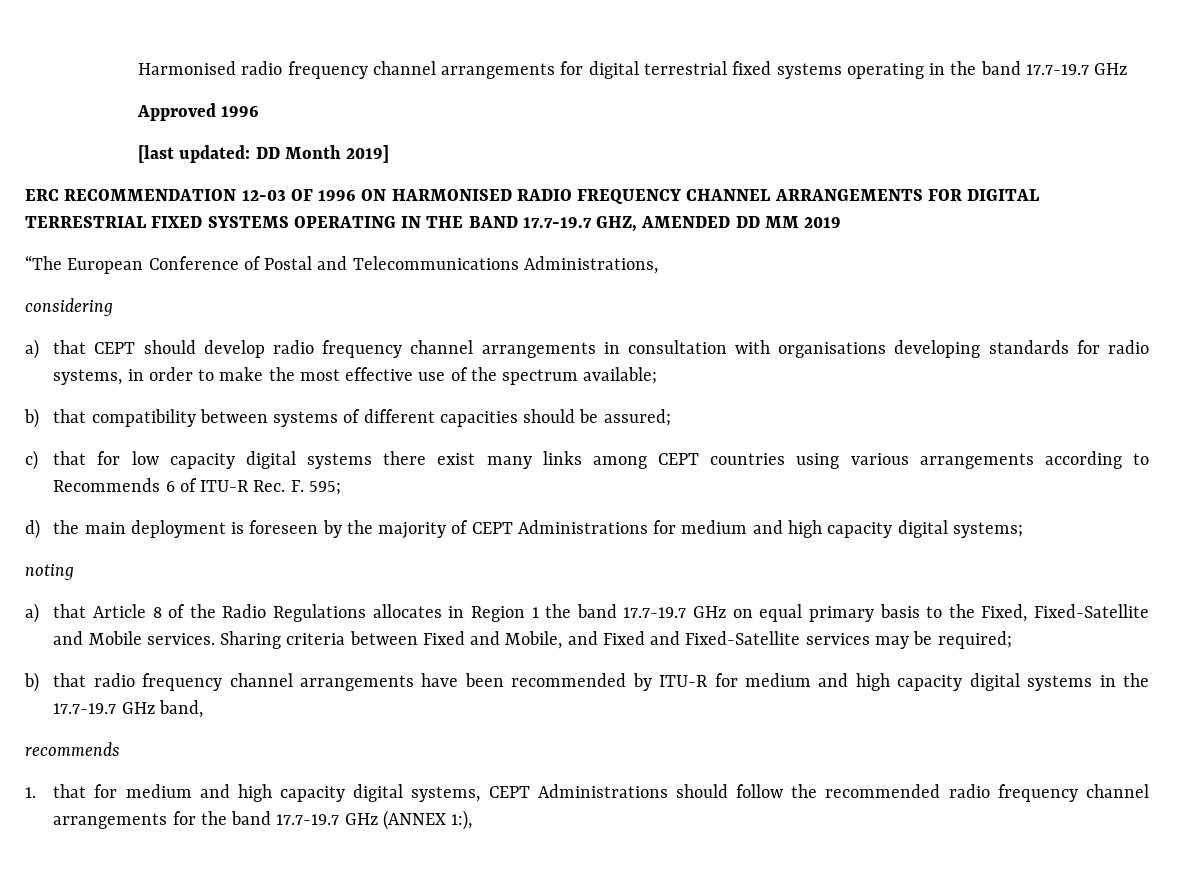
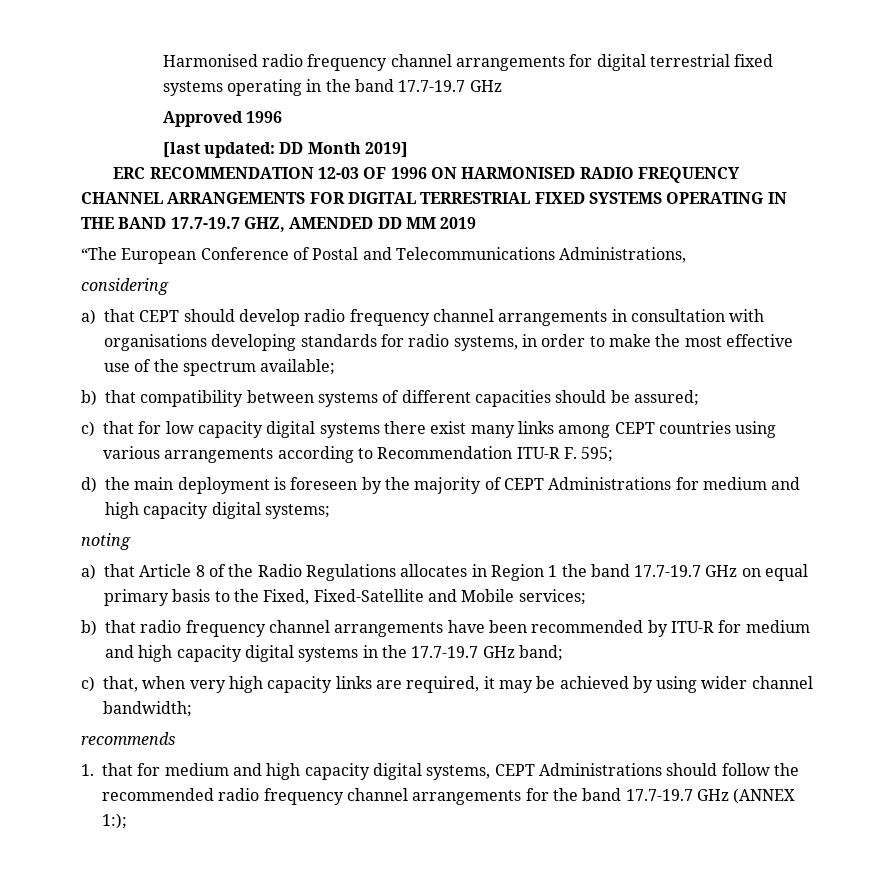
[53,478,286,492] Recommends 6 of ITU-R Rec. -> [377,446,560,459] Recommendation ITU-R
[146,631,1012,649] services. Sharing criteria between Fixed and Mobile, and Fixed and Fixed-Satellite services may be required; -> [518,589,586,605] services;
[158,700,203,718] band, -> [518,645,563,661] [81,676,813,693] [103,701,192,717] band; // c) that, when very high capacity links are required, it may be achieved by using wider channel bandwidth;
[451,810,473,830] 1:), -> [102,813,127,829] 1:);

